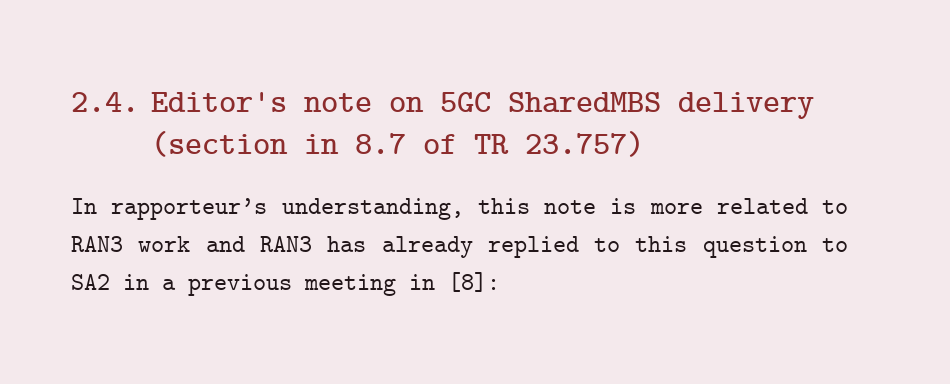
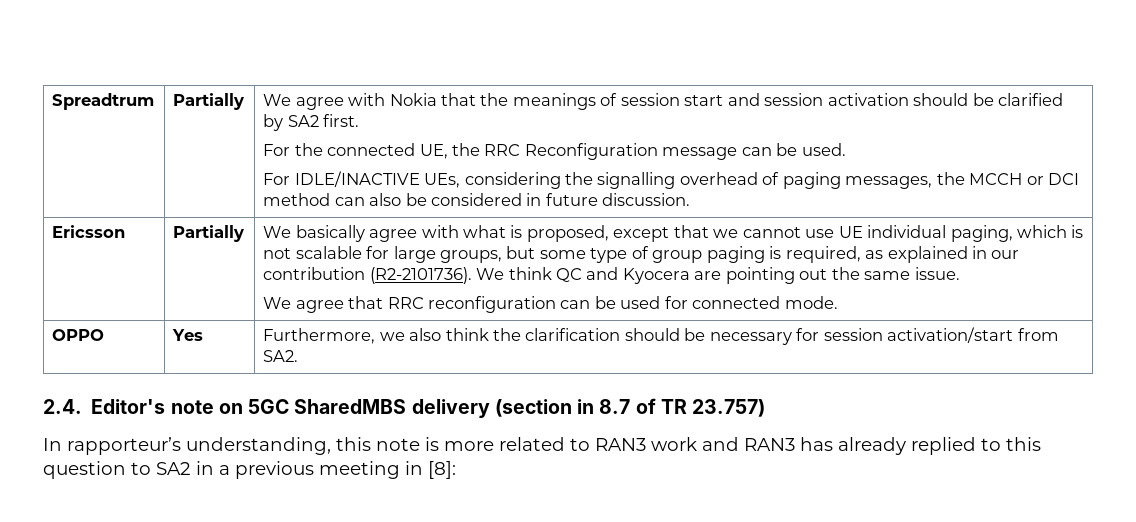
(71, 102) none -> [52,93,155,110] [173,93,245,110] [263,93,1063,110] [263,114,360,131] [263,143,846,160] [263,171,1080,189] [263,193,691,206] [52,225,126,238] [173,225,245,242] [263,225,1084,242] [263,246,1020,263] [263,267,960,284] [263,296,838,313] [52,329,105,341] [172,329,204,341] [263,327,1059,345] [263,350,299,362] Spreadtrum | Partially | We agree with Nokia that the meanings of session start and session activation should be clarified by SA2 first. // For the connected UE, the RRC Reconfiguration message can be used. // For IDLE/INACTIVE UEs, considering the signalling overhead of paging messages, the MCCH or DCI method can also be considered in future discussion. // Ericsson | Partially | We basically agree with what is proposed, except that we cannot use UE individual paging, which is not scalable for large groups, but some type of group paging is required, as explained in our contribution (R2-2101736). We think QC and Kyocera are pointing out the same issue. // We agree that RRC reconfiguration can be used for connected mode. // OPPO | Yes | Furthermore, we also think the clarification should be necessary for session activation/start from SA2. //

